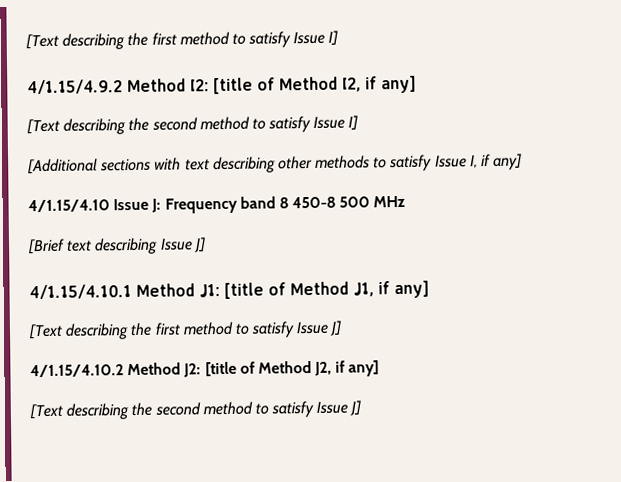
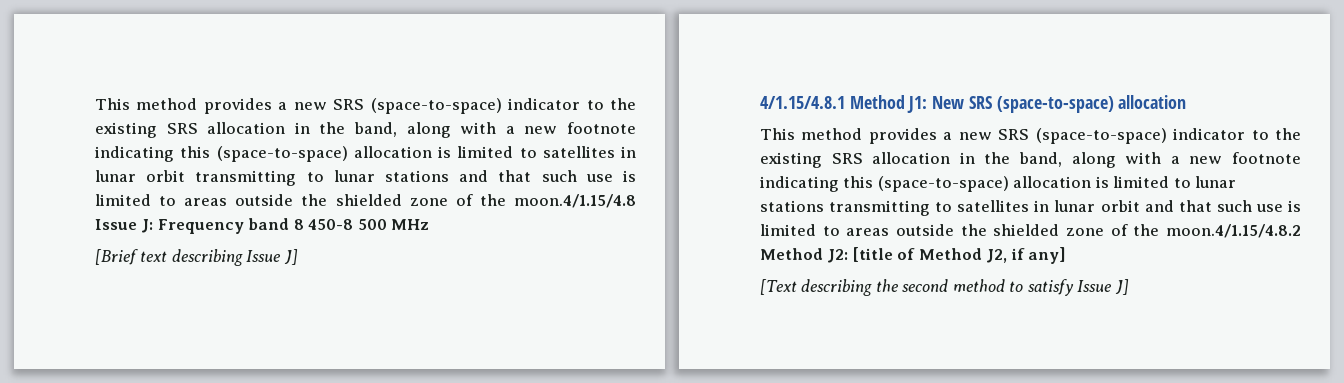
[25,30,339,50] [27,75,417,95] [26,115,359,135] [27,153,523,175] [28,199,110,213] [Text describing the first method to satisfy Issue I] // 4/1.15/4.9.2 Method I2: [title of Method I2, if any] // [Text describing the second method to satisfy Issue I] // [Additional sections with text describing other methods to satisfy Issue I, if any] // 4/1.15/4.10 -> [95,98,636,114] [95,122,637,138] [95,146,636,162] [95,170,636,186] [95,194,636,208] This method provides a new SRS (space-to-space) indicator to the existing SRS allocation in the band, along with a new footnote indicating this (space-to-space) allocation is limited to satellites in lunar orbit transmitting to lunar stations and that such use is limited to areas outside the shielded zone of the moon.4/1.15/4.8
[29,284,132,300] 4/1.15/4.10.1 -> [760,96,845,109] 4/1.15/4.8.1
[224,280,430,299] [28,320,343,340] [30,364,124,378] [title of Method J1, if any] // [Text describing the first method to satisfy Issue J] // 4/1.15/4.10.2 -> [932,95,1187,113] [760,128,1301,144] [760,152,1301,168] [760,176,1237,192] [760,200,1301,216] [760,224,1301,238] New SRS (space-to-space) allocation // This method provides a new SRS (space-to-space) indicator to the existing SRS allocation in the band, along with a new footnote indicating this (space-to-space) allocation is limited to lunar stations transmitting to satellites in lunar orbit and that such use is limited to areas outside the shielded zone of the moon.4/1.15/4.8.2

